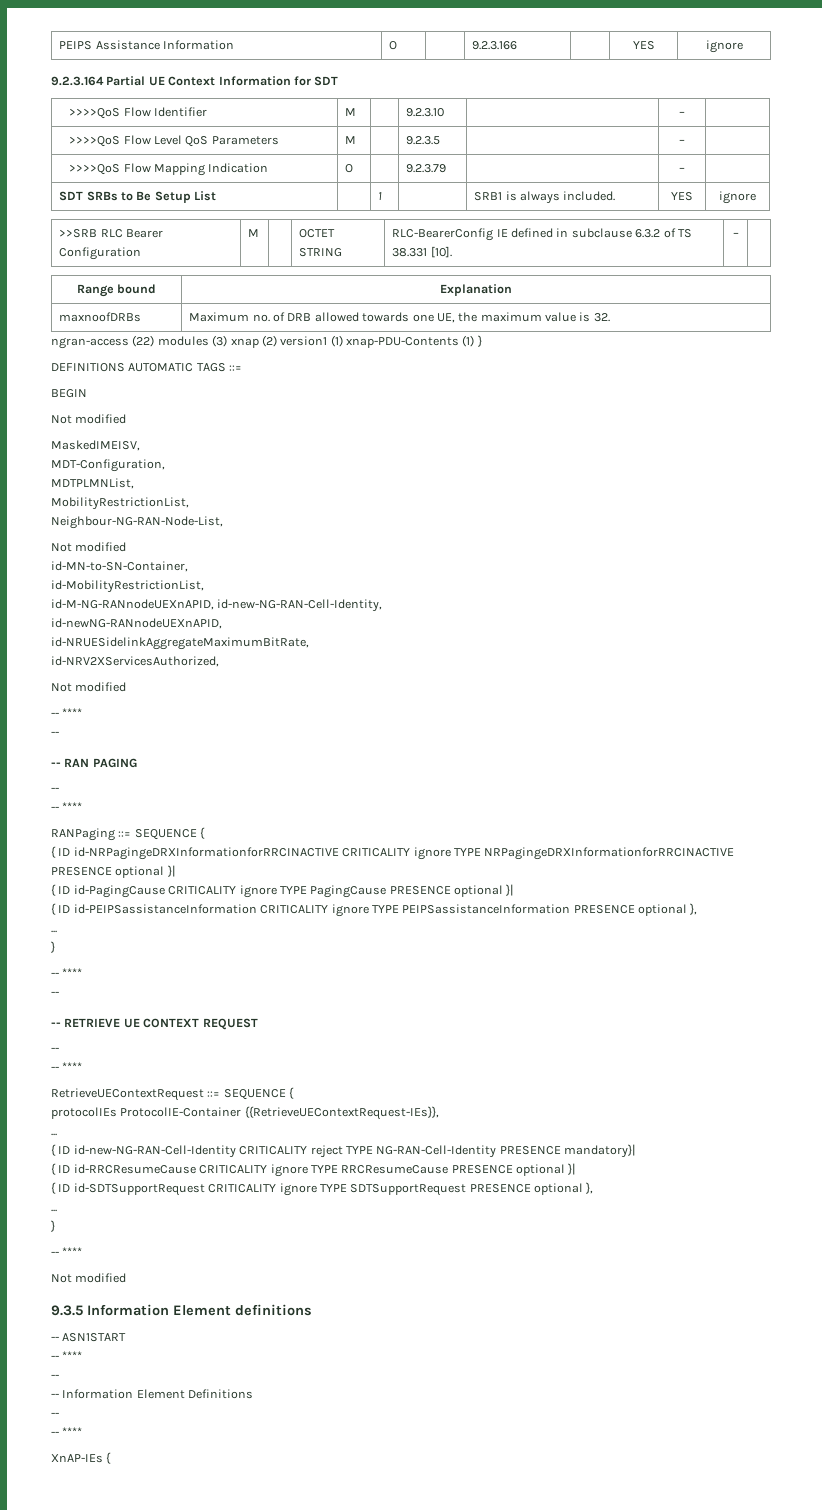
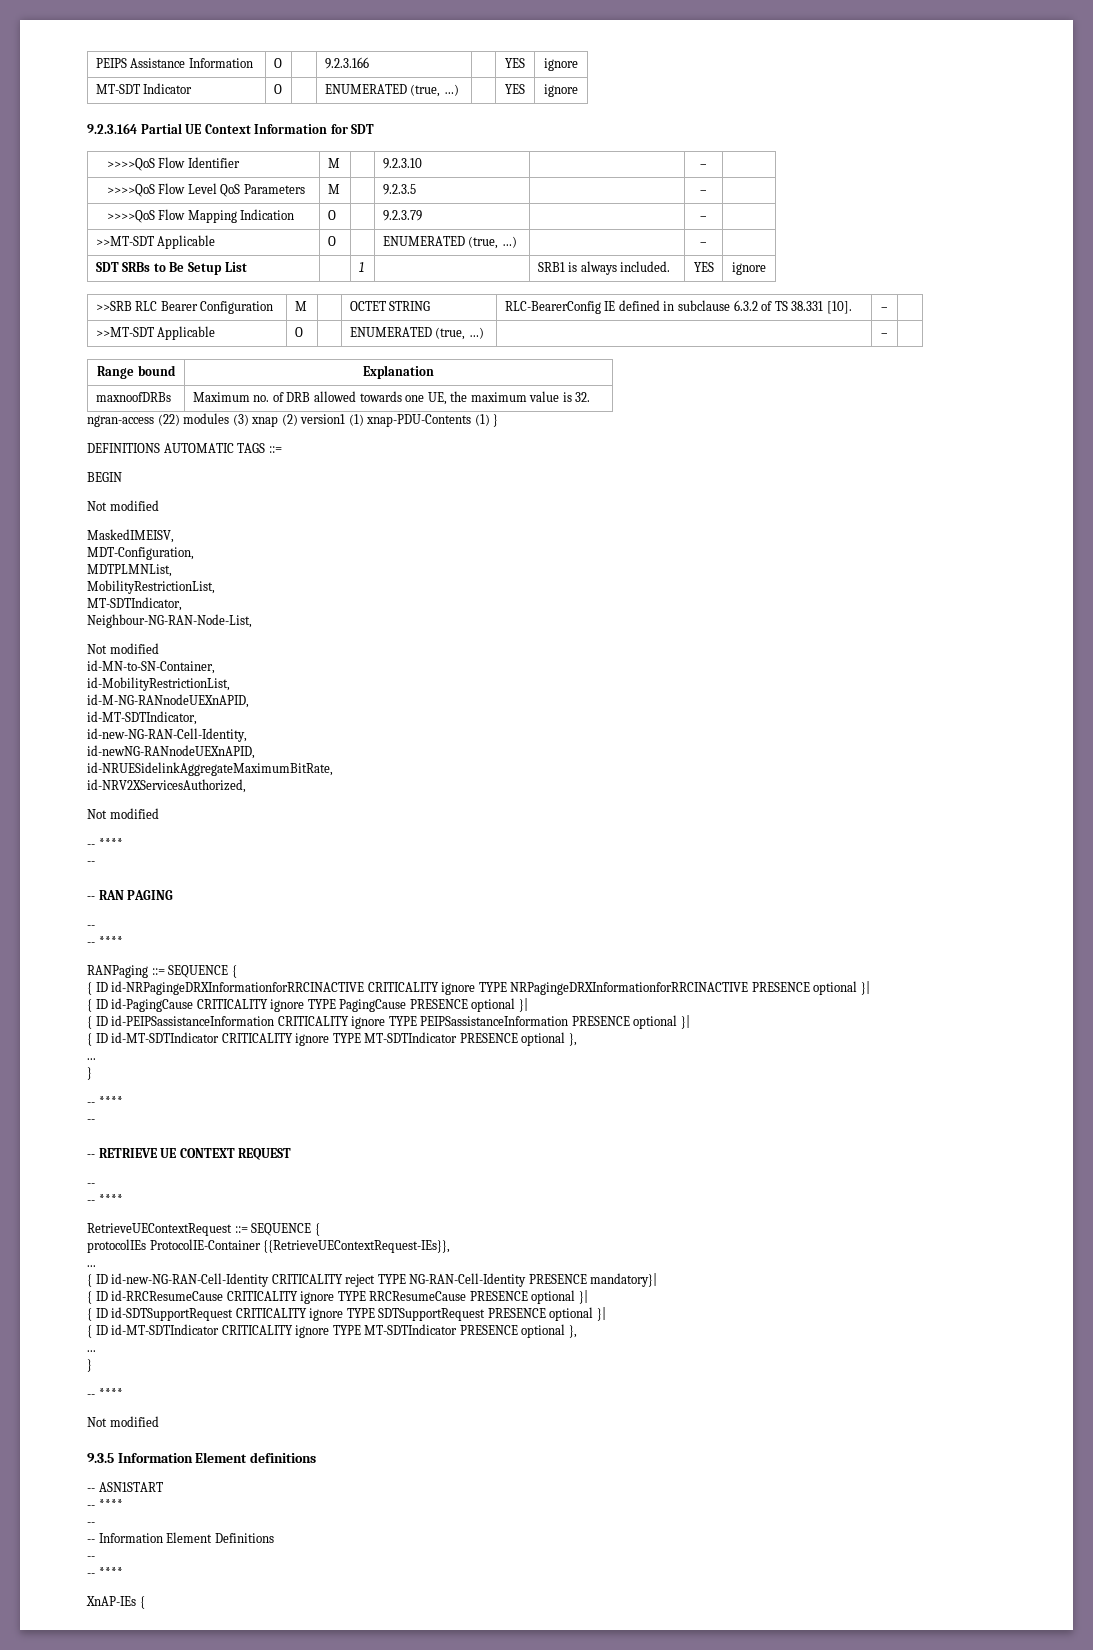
(743, 46) none -> [95,83,193,94] [273,84,282,94] [324,84,459,97] [505,84,525,94] [544,84,578,97] // MT-SDT Indicator | O | | ENUMERATED (true, …) | | YES | ignore
(685, 169) none -> [95,235,216,249] [327,236,336,246] [382,236,517,249] [700,242,707,246] // >>MT-SDT Applicable | O | | ENUMERATED (true, …) | | – |
(739, 234) none -> [95,326,216,340] [294,327,303,337] [349,327,484,340] [881,333,888,337] // >>MT-SDT Applicable | O | | ENUMERATED (true, …) | | – |
(189, 503) none -> [87,597,182,611] // MT-SDTIndicator,
(214, 604) none -> [87,711,197,725] // id-MT-SDTIndicator, //
(687, 910) none -> [680,1015,690,1029] [87,1032,566,1046] }| // { ID id-MT-SDTIndicator CRITICALITY ignore TYPE MT-SDTIndicator PRESENCE optional
(583, 1189) none -> [596,1307,606,1321] [87,1324,566,1338] }| // { ID id-MT-SDTIndicator CRITICALITY ignore TYPE MT-SDTIndicator PRESENCE optional

